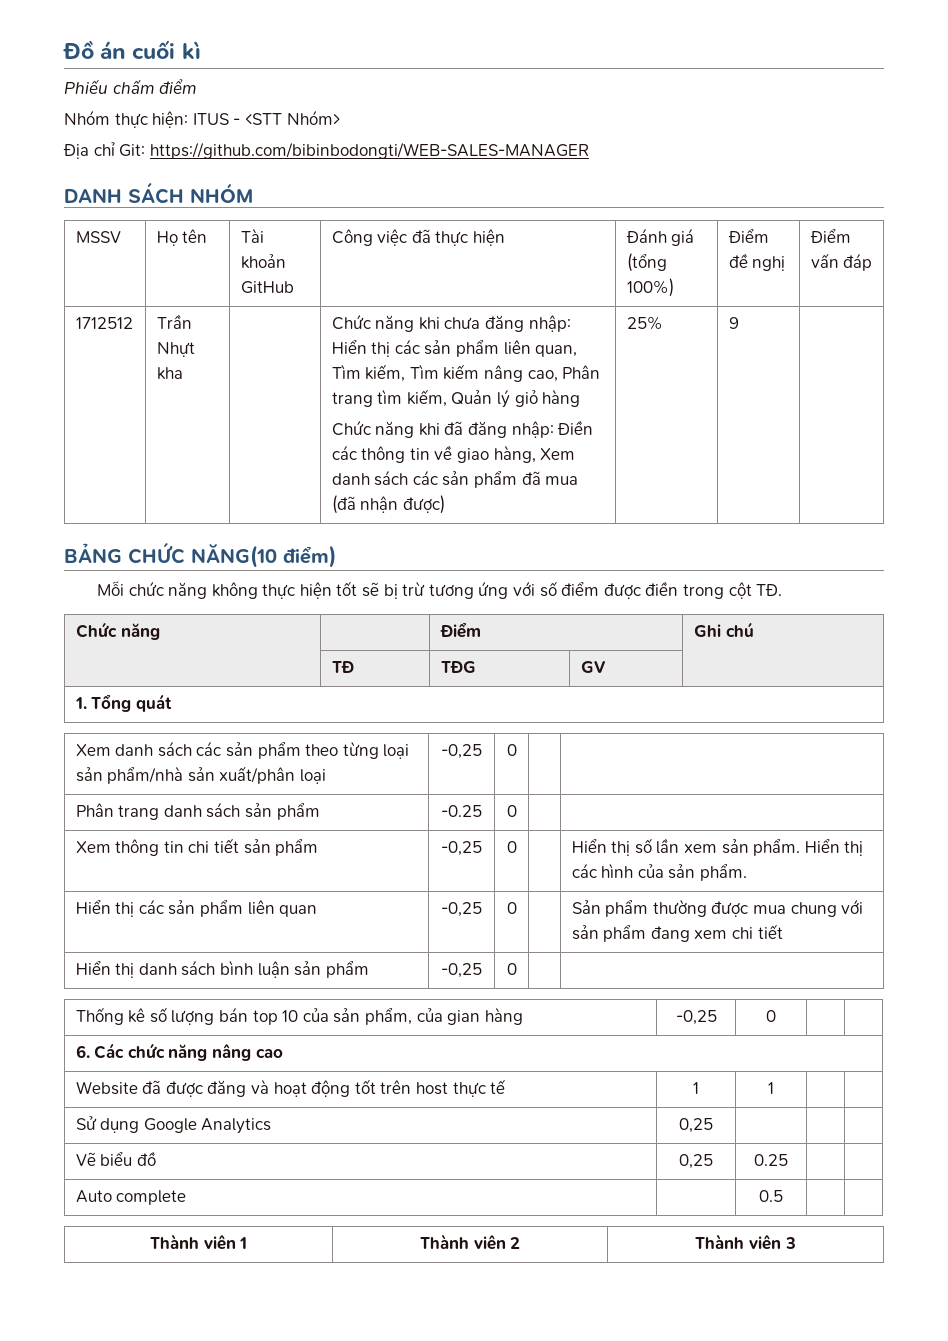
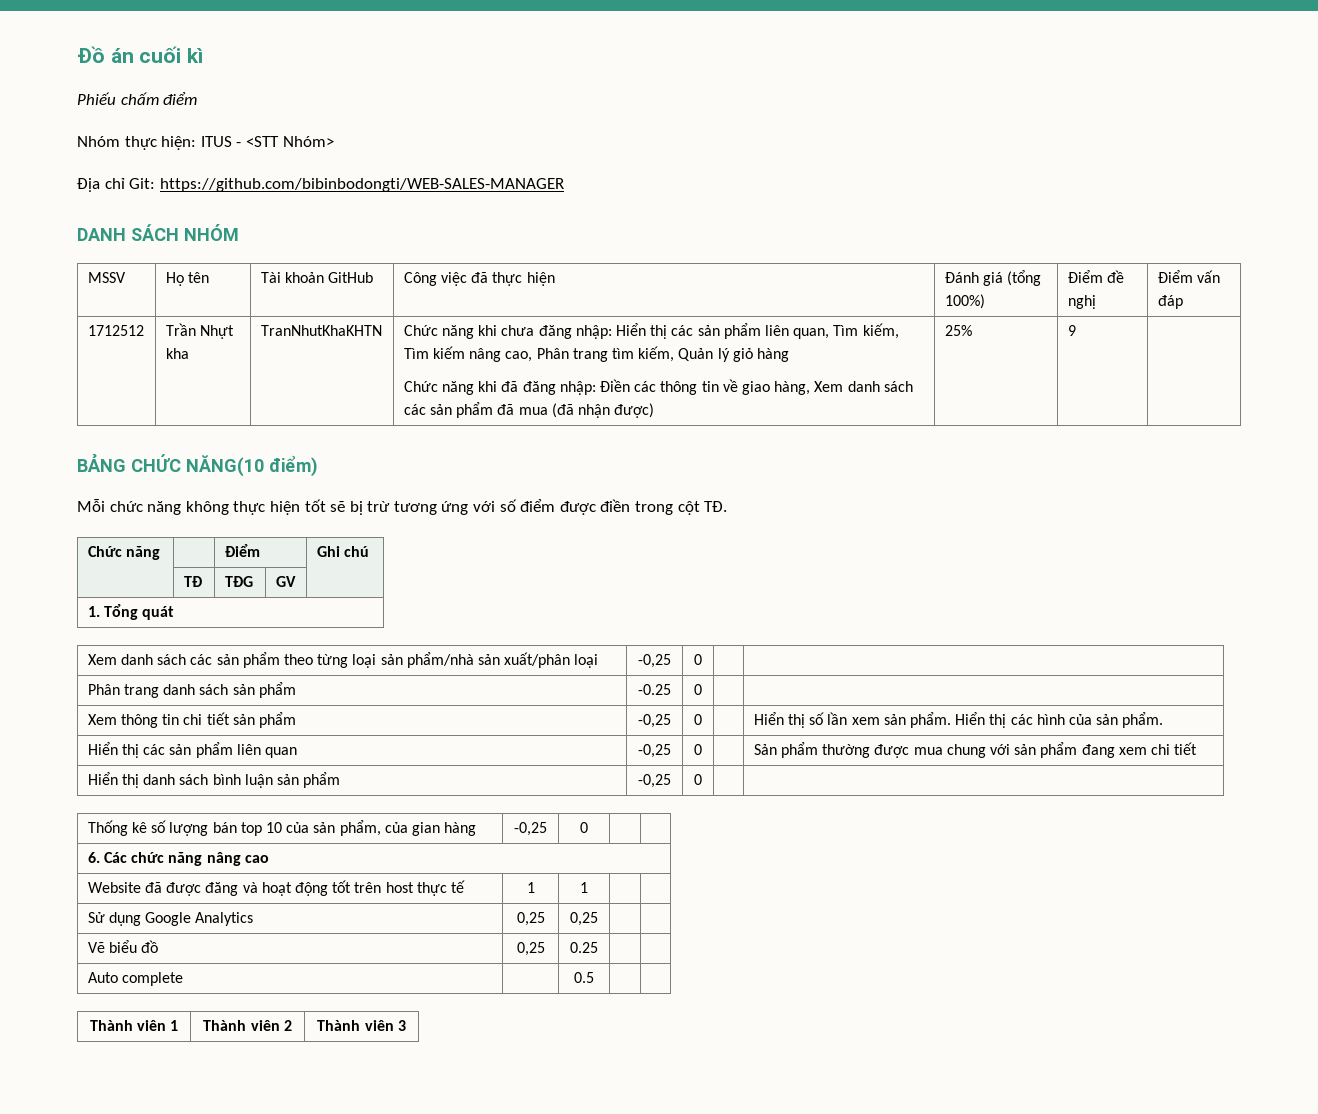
(183, 373) none -> [260,325,382,336] TranNhutKhaKHTN
(713, 1125) none -> [570,912,598,926] 0,25

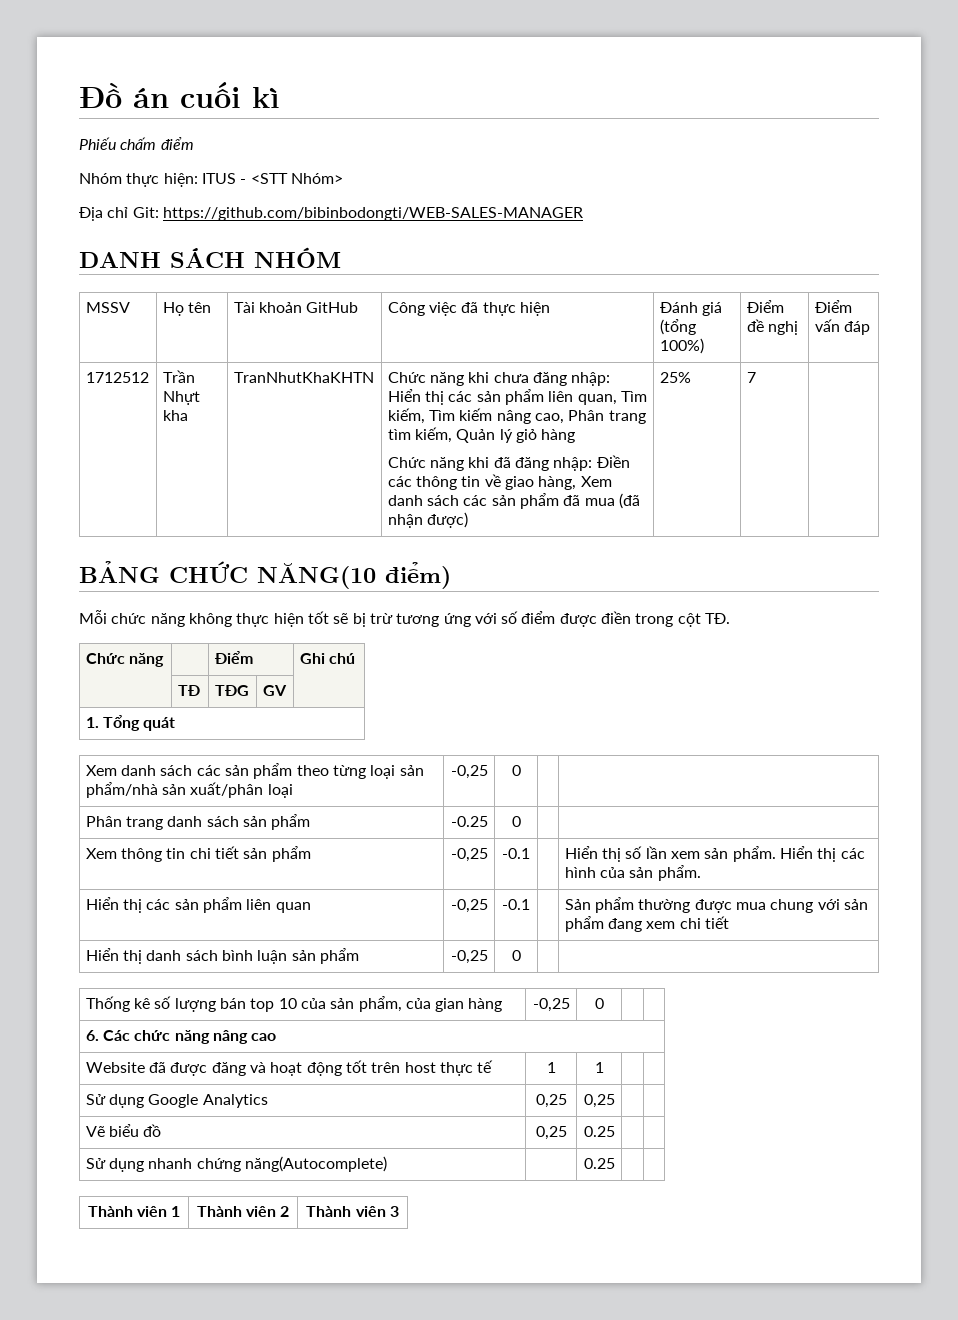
[1067,325,1076,336] 9 -> [746,372,756,383] 7
[694,714,702,725] 0 -> [502,848,530,859] -0.1
[694,744,702,755] 0 -> [502,899,530,910] -0.1
[87,972,184,986] [574,972,594,983] Auto complete | | 0.5 -> [85,1156,387,1172] [583,1158,615,1169] Sử dụng nhanh chứng năng(Autocomplete) | | 0.25

